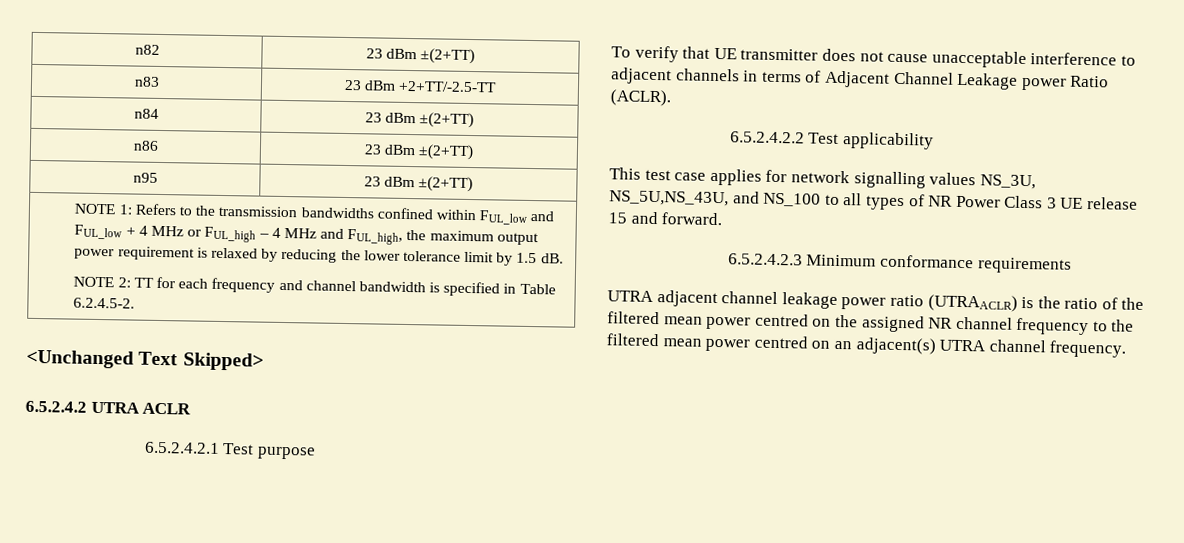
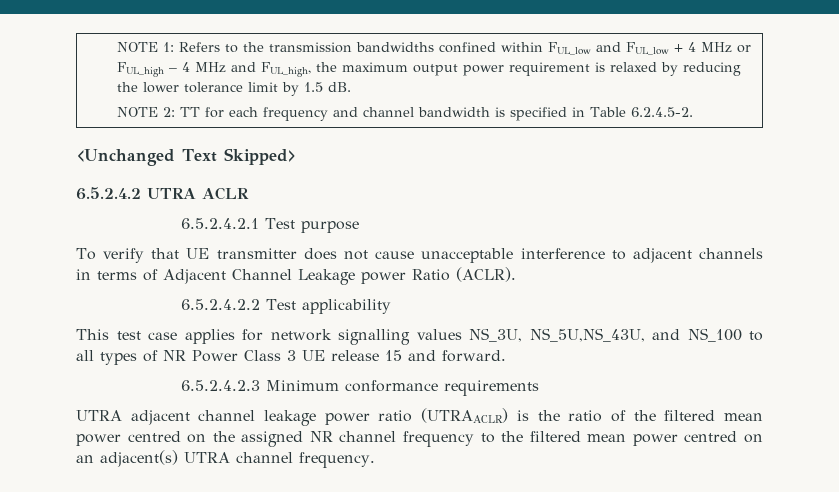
[134,44,160,55] [365,48,476,65] [133,76,160,87] [343,79,498,93] [133,108,159,119] [364,112,475,129] [132,140,159,151] [363,144,475,161] [132,172,158,183] [363,176,474,193] n82 | 23 dBm ±(2+TT) // n83 | 23 dBm +2+TT/-2.5-TT // n84 | 23 dBm ±(2+TT) // n86 | 23 dBm ±(2+TT) // n95 | 23 dBm ±(2+TT) // -> (117, 47) none

